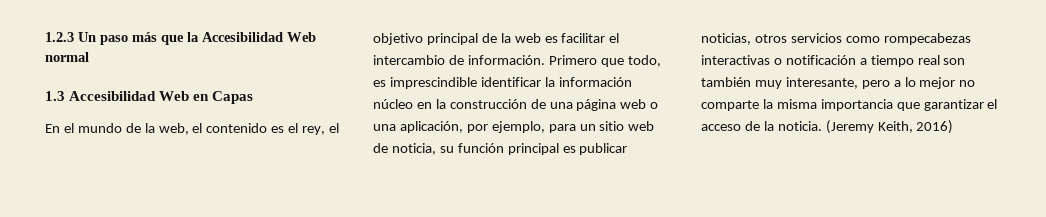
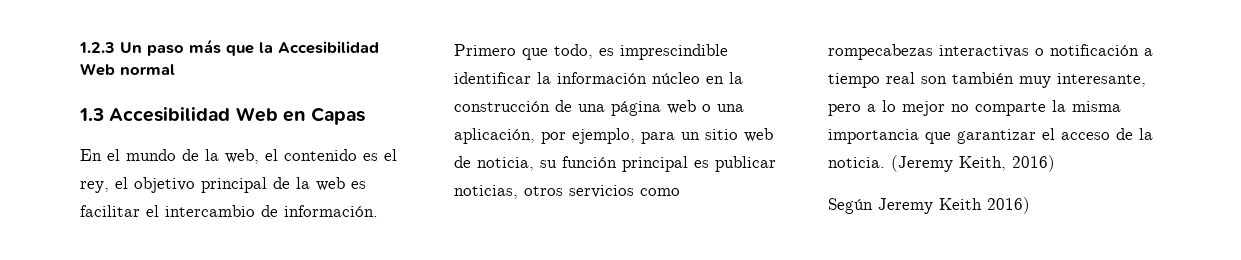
(954, 127) none -> [828,197,1030,214] // Según Jeremy Keith 2016)

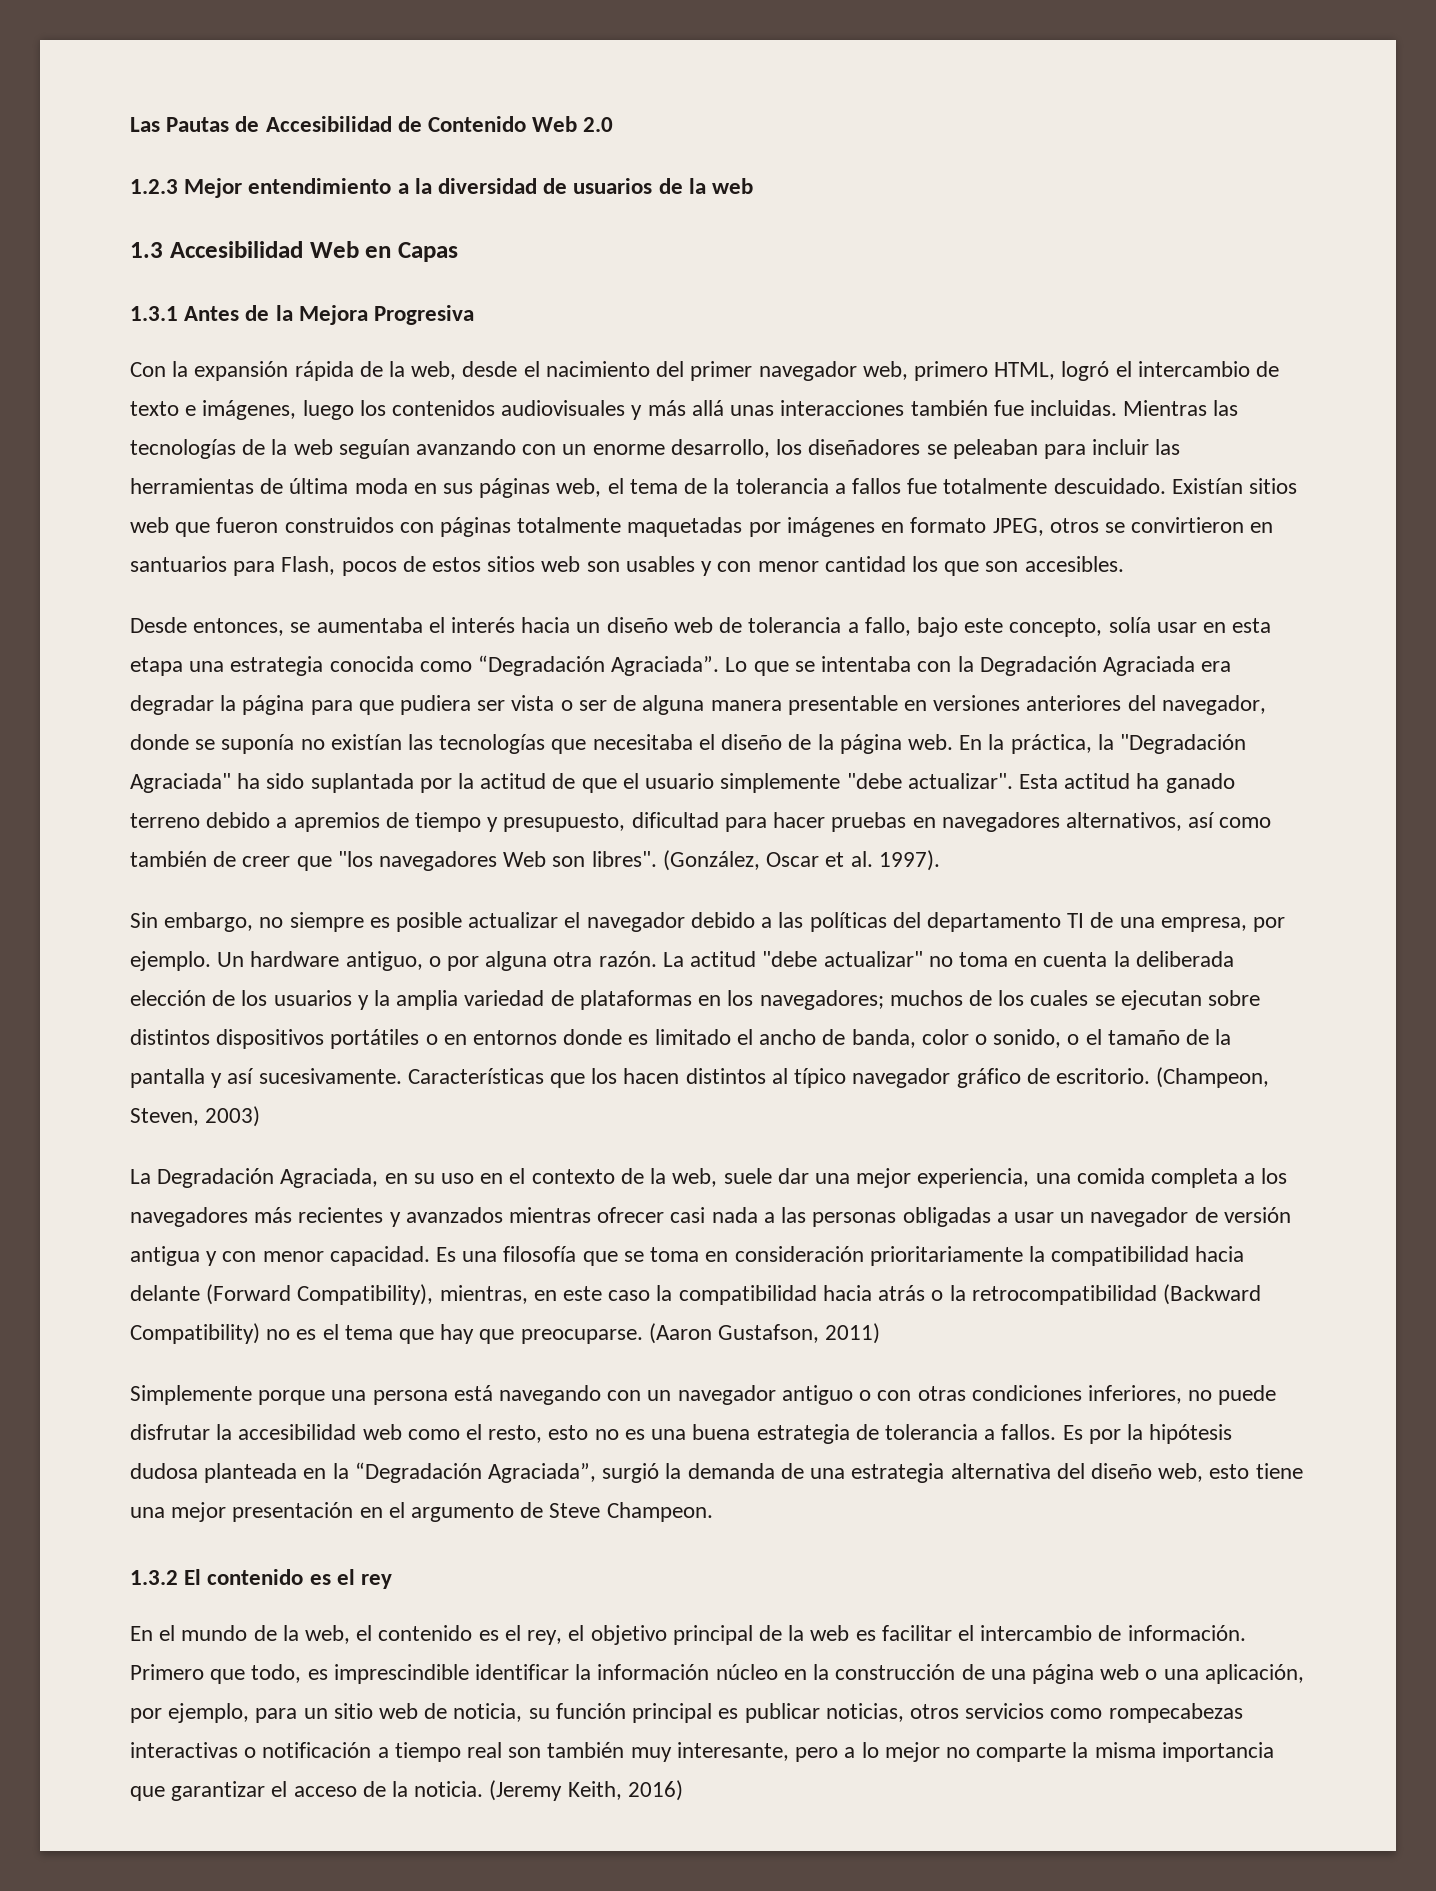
[79,39,379,56] [80,63,175,76] 1.2.3 Un paso más que la Accesibilidad Web normal -> [130,116,614,132] [130,178,754,198] Las Pautas de Accesibilidad de Contenido Web 2.0 // 1.2.3 Mejor entendimiento a la diversidad de usuarios de la web
(366, 116) none -> [130,305,475,325] [130,361,1279,381] [130,400,1239,420] [130,439,1181,459] [130,478,1297,498] [130,517,1274,537] [130,556,1124,576] [130,617,1272,637] [130,655,1232,676] [130,695,1266,715] [130,734,1246,754] [130,773,1235,793] [130,812,1272,832] [130,850,940,871] [130,912,1285,932] [130,951,1234,971] [130,990,1260,1010] [130,1029,1232,1049] [130,1067,1270,1088] [130,1106,261,1127] [130,1168,1288,1188] [130,1207,1291,1227] [130,1246,1245,1266] [130,1284,1261,1305] [130,1323,881,1344] [130,1385,1277,1405] [130,1424,1233,1444] [130,1462,1303,1483] [130,1502,713,1522] [130,1569,393,1589] // 1.3.1 Antes de la Mejora Progresiva // Con la expansión rápida de la web, desde el nacimiento del primer navegador web, primero HTML, logró el intercambio de texto e imágenes, luego los contenidos audiovisuales y más allá unas interacciones también fue incluidas. Mientras las tecnologías de la web seguían avanzando con un enorme desarrollo, los diseñadores se peleaban para incluir las herramientas de última moda en sus páginas web, el tema de la tolerancia a fallos fue totalmente descuidado. Existían sitios web que fueron construidos con páginas totalmente maquetadas por imágenes en formato JPEG, otros se convirtieron en santuarios para Flash, pocos de estos sitios web son usables y con menor cantidad los que son accesibles. // Desde entonces, se aumentaba el interés hacia un diseño web de tolerancia a fallo, bajo este concepto, solía usar en esta etapa una estrategia conocida como “Degradación Agraciada”. Lo que se intentaba con la Degradación Agraciada era degradar la página para que pudiera ser vista o ser de alguna manera presentable en versiones anteriores del navegador, donde se suponía no existían las tecnologías que necesitaba el diseño de la página web. En la práctica, la "Degradación Agraciada" ha sido suplantada por la actitud de que el usuario simplemente "debe actualizar". Esta actitud ha ganado terreno debido a apremios de tiempo y presupuesto, dificultad para hacer pruebas en navegadores alternativos, así como también de creer que "los navegadores Web son libres". (González, Oscar et al. 1997). // Sin embargo, no siempre es posible actualizar el navegador debido a las políticas del departamento TI de una empresa, por ejemplo. Un hardware antiguo, o por alguna otra razón. La actitud "debe actualizar" no toma en cuenta la deliberada elección de los usuarios y la amplia variedad de plataformas en los navegadores; muchos de los cuales se ejecutan sobre distintos dispositivos portátiles o en entornos donde es limitado el ancho de banda, color o sonido, o el tamaño de la pantalla y así sucesivamente. Características que los hacen distintos al típico navegador gráfico de escritorio. (Champeon, Steven, 2003) // La Degradación Agraciada, en su uso en el contexto de la web, suele dar una mejor experiencia, una comida completa a los navegadores más recientes y avanzados mientras ofrecer casi nada a las personas obligadas a usar un navegador de versión antigua y con menor capacidad. Es una filosofía que se toma en consideración prioritariamente la compatibilidad hacia delante (Forward Compatibility), mientras, en este caso la compatibilidad hacia atrás o la retrocompatibilidad (Backward Compatibility) no es el tema que hay que preocuparse. (Aaron Gustafson, 2011) // Simplemente porque una persona está navegando con un navegador antiguo o con otras condiciones inferiores, no puede disfrutar la accesibilidad web como el resto, esto no es una buena estrategia de tolerancia a fallos. Es por la hipótesis dudosa planteada en la “Degradación Agraciada”, surgió la demanda de una estrategia alternativa del diseño web, esto tiene una mejor presentación en el argumento de Steve Champeon. // 1.3.2 El contenido es el rey
[828,197,1030,214] // Según Jeremy Keith 2016) -> (683, 1790) none

